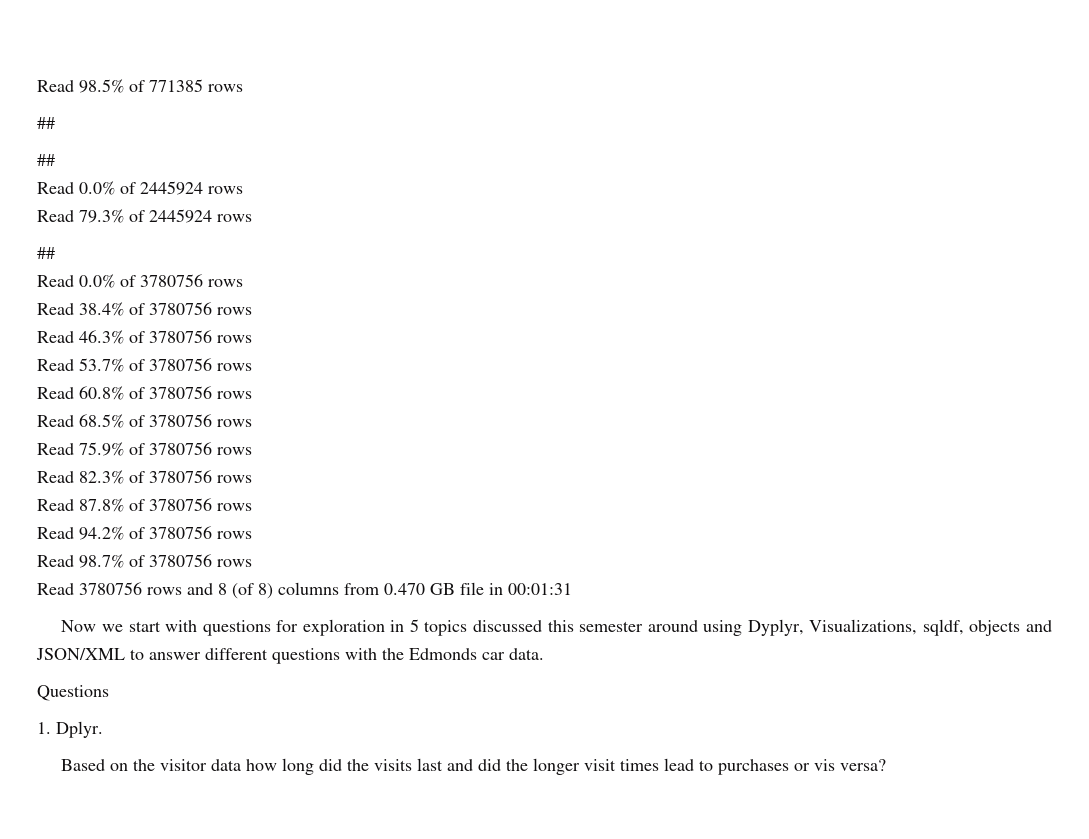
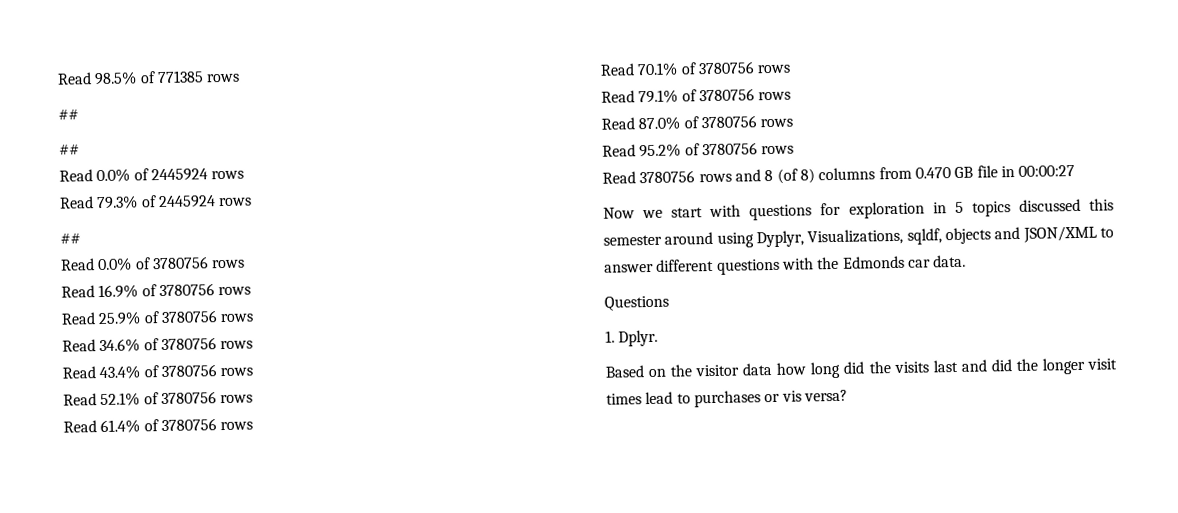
[79,302,252,316] [37,330,252,344] [37,358,252,372] [37,386,252,400] [37,414,252,428] [37,442,252,456] [37,470,252,484] [37,498,252,512] [37,526,252,540] [37,554,124,568] 38.4% of 3780756 rows // Read 46.3% of 3780756 rows // Read 53.7% of 3780756 rows // Read 60.8% of 3780756 rows // Read 68.5% of 3780756 rows // Read 75.9% of 3780756 rows // Read 82.3% of 3780756 rows // Read 87.8% of 3780756 rows // Read 94.2% of 3780756 rows // Read 98.7% -> [98,283,252,299] [61,310,255,326] [62,337,254,353] [62,364,254,380] [63,391,254,407] [63,418,254,434] [600,61,792,77] [601,88,792,104] [601,115,794,131] [602,143,682,158] 16.9% of 3780756 rows // Read 25.9% of 3780756 rows // Read 34.6% of 3780756 rows // Read 43.4% of 3780756 rows // Read 52.1% of 3780756 rows // Read 61.4% of 3780756 rows // Read 70.1% of 3780756 rows // Read 79.1% of 3780756 rows // Read 87.0% of 3780756 rows // Read 95.2%
[508,583,572,595] 00:01:31 -> [1018,165,1076,177] 00:00:27

